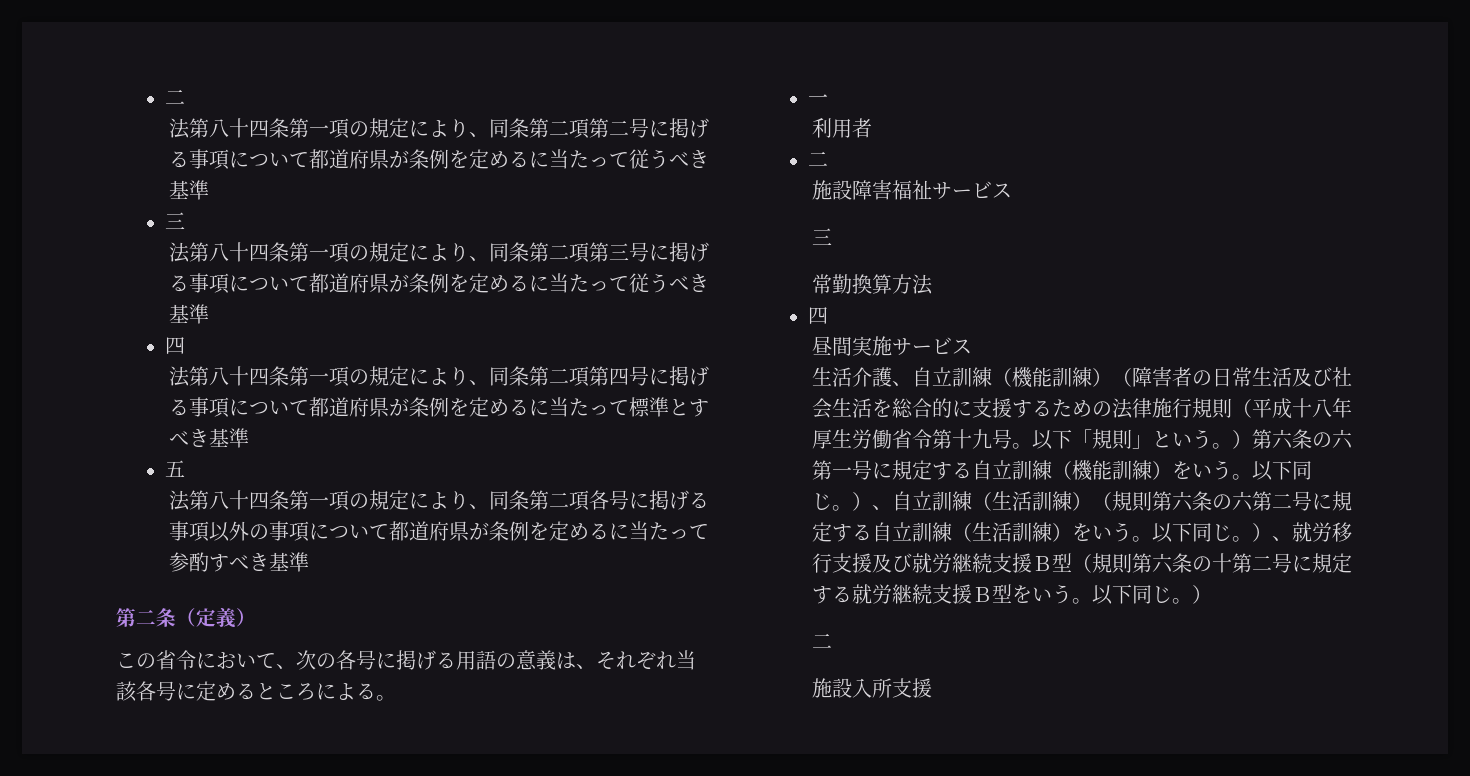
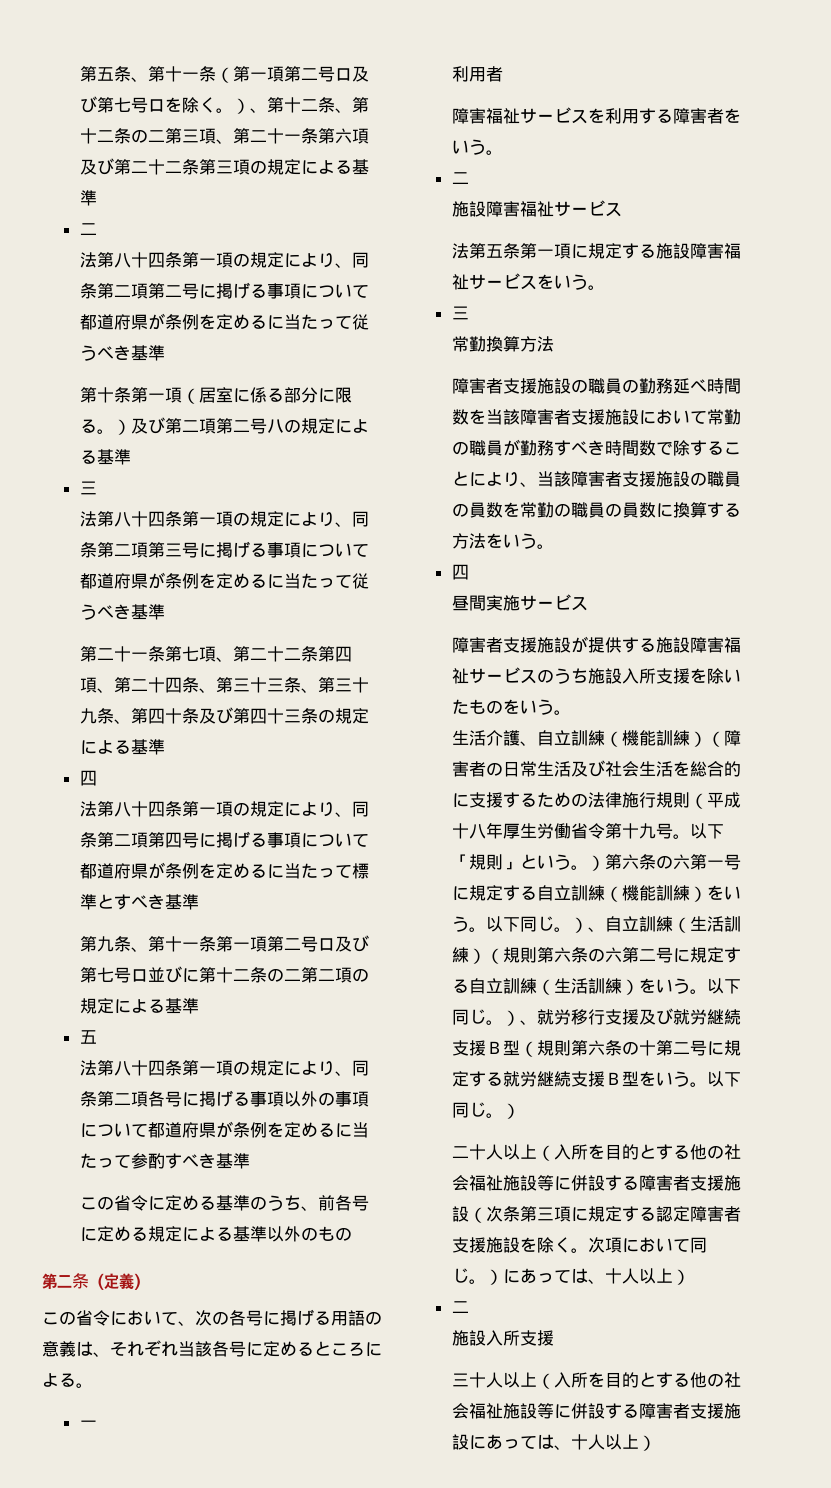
(164, 97) none -> [79,66,369,83] [79,96,369,114] [79,128,369,144] [79,158,369,175] [79,190,97,206] 第五条、第十一条（第一項第二号ロ及び第七号ロを除く。）、第十二条、第十二条の二第三項、第二十一条第六項及び第二十二条第三項の規定による基準 //
(210, 190) none -> [79,387,352,404] [79,417,369,435] [79,449,131,465] // 第十条第一項（居室に係る部分に限る。）及び第二項第二号ハの規定による基準
(210, 314) none -> [79,646,352,662] [79,677,369,693] [79,707,369,724] [79,739,165,755] // 第二十一条第七項、第二十二条第四項、第二十四条、第三十三条、第三十九条、第四十条及び第四十三条の規定による基準
(250, 438) none -> [79,935,369,952] [79,966,369,983] [79,998,199,1014] // 第九条、第十一条第一項第二号ロ及び第七号ロ並びに第十二条の二第二項の規定による基準
(310, 562) none -> [79,1195,369,1211] [79,1226,352,1242] // この省令に定める基準のうち、前各号に定める規定による基準以外のもの
(873, 128) none -> [451,107,741,124] [451,139,503,155] // 障害福祉サービスを利用する障害者をいう。
[812,228,833,245] [812,274,934,295] 三 // 常勤換算方法 -> [451,243,741,259] [451,273,605,290] [451,306,469,320] [451,336,554,352] [451,378,741,394] [451,409,741,425] [451,439,741,456] [451,471,741,487] [451,502,741,518] [451,533,554,549] 法第五条第一項に規定する施設障害福祉サービスをいう。 // 三 // 常勤換算方法 // 障害者支援施設の職員の勤務延べ時間数を当該障害者支援施設において常勤の職員が勤務すべき時間数で除することにより、当該障害者支援施設の職員の員数を常勤の職員の員数に換算する方法をいう。
(973, 346) none -> [451,636,741,653] [451,667,741,684] [451,699,571,715] // 障害者支援施設が提供する施設障害福祉サービスのうち施設入所支援を除いたものをいう。
[812,678,933,698] // 施設入所支援 -> [468,1144,741,1161] [451,1175,741,1191] [451,1206,741,1223] [451,1237,707,1253] [451,1268,690,1285] [451,1301,469,1313] [451,1330,554,1346] [451,1372,741,1389] [451,1403,741,1419] [451,1434,656,1451] 十人以上（入所を目的とする他の社会福祉施設等に併設する障害者支援施設（次条第三項に規定する認定障害者支援施設を除く。次項において同じ。）にあっては、十人以上） // 二 // 施設入所支援 // 三十人以上（入所を目的とする他の社会福祉施設等に併設する障害者支援施設にあっては、十人以上）

